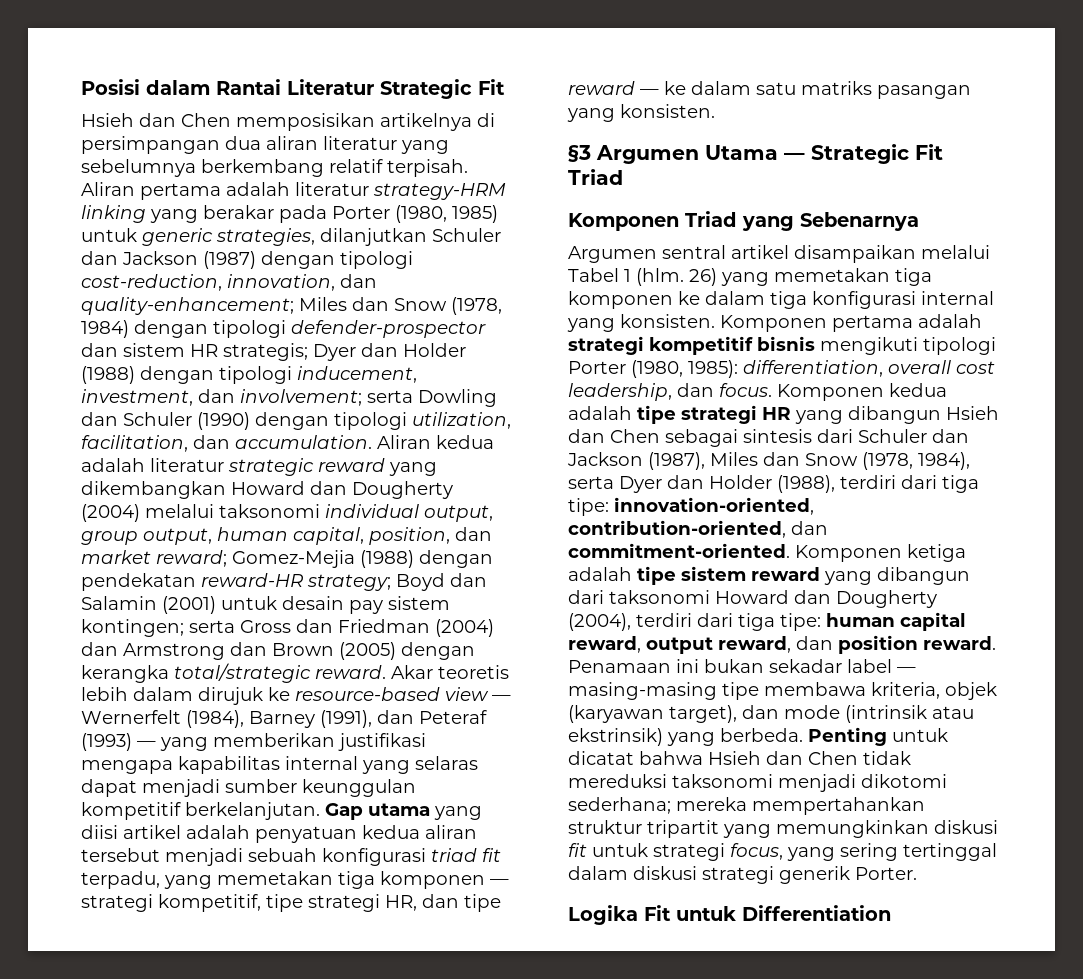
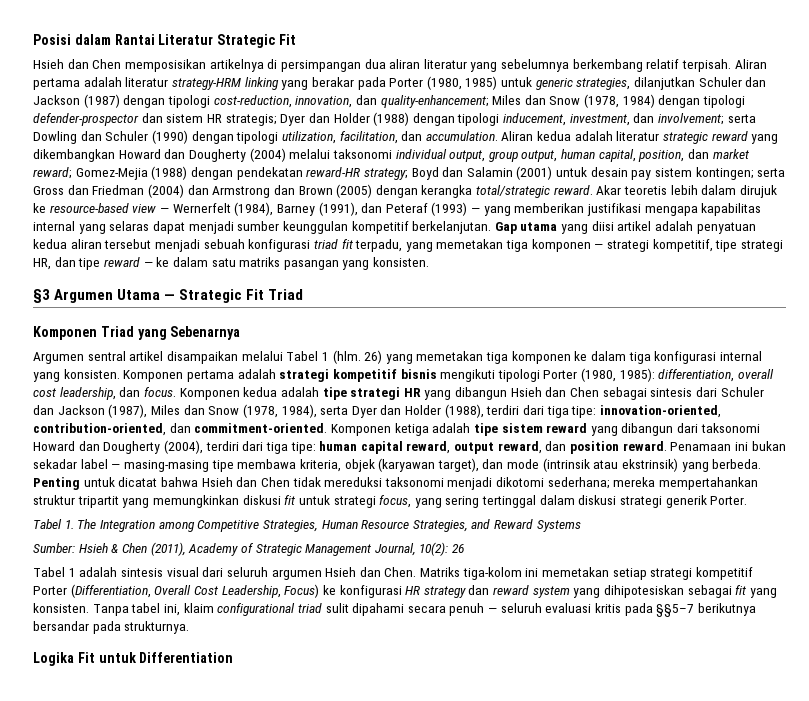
(917, 873) none -> [33,519,581,532] [33,542,465,556] [33,567,753,580] [33,584,777,598] [33,603,756,617] [33,621,190,634] // Tabel 1. The Integration among Competitive Strategies, Human Resource Strategies, and Reward Systems // Sumber: Hsieh & Chen (2011), Academy of Strategic Management Journal, 10(2): 26 // Tabel 1 adalah sintesis visual dari seluruh argumen Hsieh dan Chen. Matriks tiga-kolom ini memetakan setiap strategi kompetitif Porter (Differentiation, Overall Cost Leadership, Focus) ke konfigurasi HR strategy dan reward system yang dihipotesiskan sebagai fit yang konsisten. Tanpa tabel ini, klaim configurational triad sulit dipahami secara penuh — seluruh evaluasi kritis pada §§5–7 berikutnya bersandar pada strukturnya.

